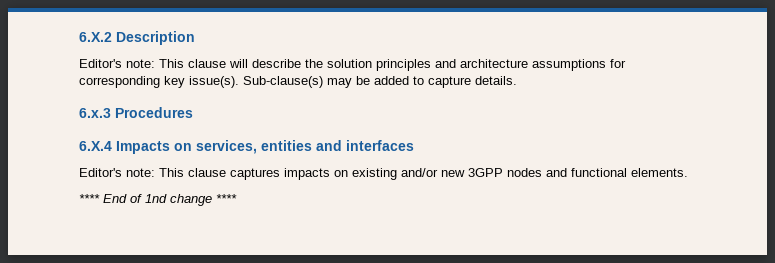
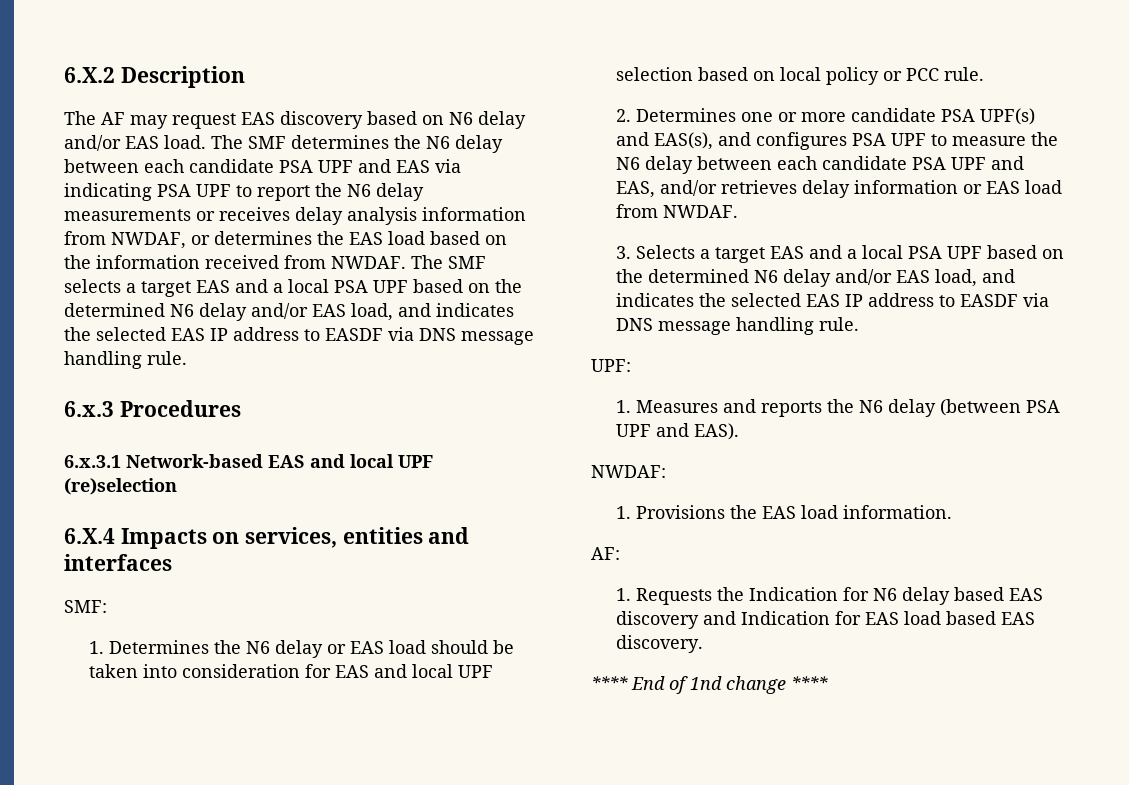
[79,59,626,71] [79,76,517,88] [79,107,193,118] Editor's note: This clause will describe the solution principles and architecture assumptions for corresponding key issue(s). Sub-clause(s) may be added to capture details. // 6.x.3 Procedures -> [64,111,526,129] [64,135,503,153] [64,159,461,173] [64,183,424,201] [64,207,526,225] [64,231,507,249] [64,255,486,269] [64,279,522,297] [64,303,514,321] [64,327,534,345] [64,351,187,369] [64,400,241,417] [64,454,433,468] [64,478,177,495] The AF may request EAS discovery based on N6 delay and/or EAS load. The SMF determines the N6 delay between each candidate PSA UPF and EAS via indicating PSA UPF to report the N6 delay measurements or receives delay analysis information from NWDAF, or determines the EAS load based on the information received from NWDAF. The SMF selects a target EAS and a local PSA UPF based on the determined N6 delay and/or EAS load, and indicates the selected EAS IP address to EASDF via DNS message handling rule. // 6.x.3 Procedures // 6.x.3.1 Network-based EAS and local UPF (re)selection
[79,168,688,180] Editor's note: This clause captures impacts on existing and/or new 3GPP nodes and functional elements. -> [64,600,107,613] [89,640,515,658] [89,664,494,678] [616,67,985,85] [616,108,1036,125] [616,132,1059,150] [616,156,1025,174] [616,180,1063,198] [616,204,739,218] [616,245,1065,263] [616,269,1016,287] [616,293,1050,307] [616,317,860,335] [591,359,631,372] [616,399,1061,417] [616,423,740,440] [591,465,666,478] [616,505,953,519] [591,547,620,560] [616,587,1044,605] [616,611,1036,629] [616,635,704,653] SMF: // 1. Determines the N6 delay or EAS load should be taken into consideration for EAS and local UPF selection based on local policy or PCC rule. // 2. Determines one or more candidate PSA UPF(s) and EAS(s), and configures PSA UPF to measure the N6 delay between each candidate PSA UPF and EAS, and/or retrieves delay information or EAS load from NWDAF. // 3. Selects a target EAS and a local PSA UPF based on the determined N6 delay and/or EAS load, and indicates the selected EAS IP address to EASDF via DNS message handling rule. // UPF: // 1. Measures and reports the N6 delay (between PSA UPF and EAS). // NWDAF: // 1. Provisions the EAS load information. // AF: // 1. Requests the Indication for N6 delay based EAS discovery and Indication for EAS load based EAS discovery.

